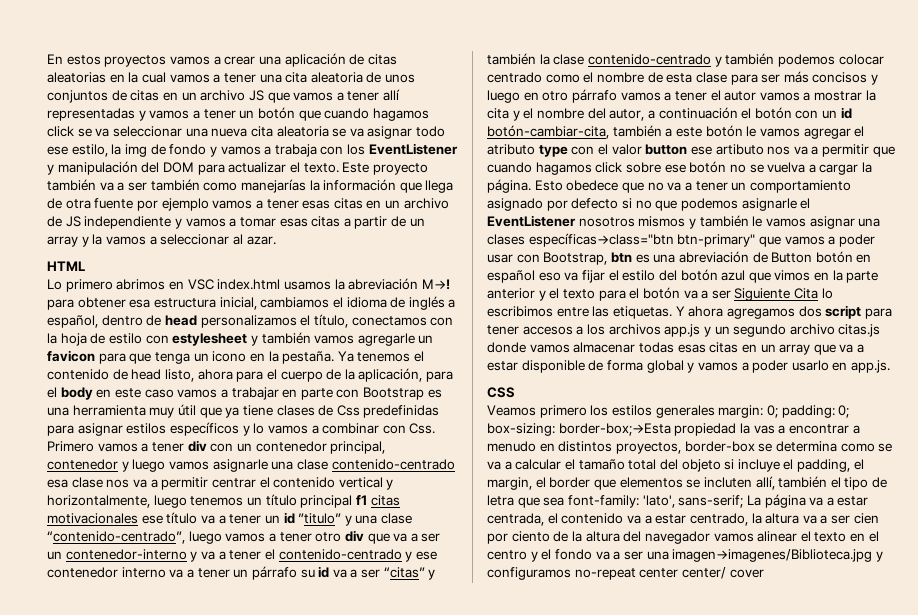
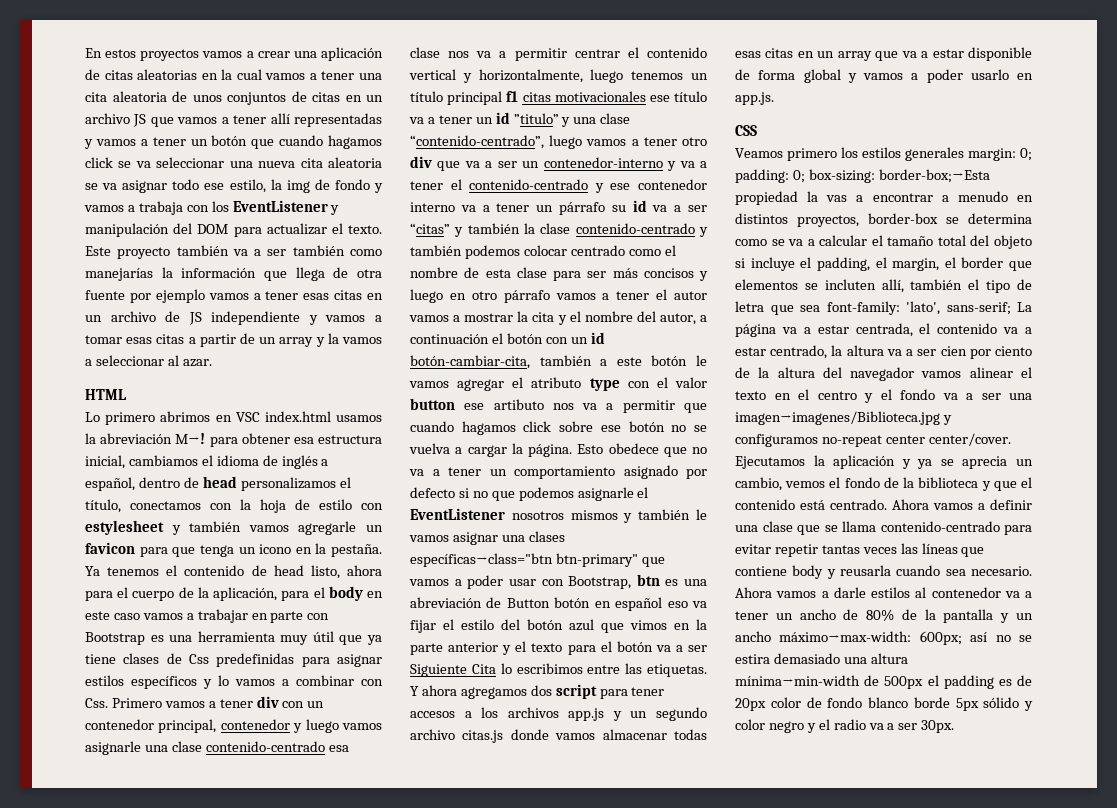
[681,567,764,579] center/ cover -> [928,433,1011,446] [735,455,1033,469] [735,477,1032,491] [735,499,1032,510] [735,521,1032,535] [735,543,985,557] [735,565,1032,579] [735,587,1032,598] [735,609,1033,623] [735,631,1032,645] [735,653,908,664] [735,675,1032,689] [735,697,1033,711] [735,719,955,733] center/cover. Ejecutamos la aplicación y ya se aprecia un cambio, vemos el fondo de la biblioteca y que el contenido está centrado. Ahora vamos a definir una clase que se llama contenido-centrado para evitar repetir tantas veces las líneas que contiene body y reusarla cuando sea necesario. Ahora vamos a darle estilos al contenedor va a tener un ancho de 80% de la pantalla y un ancho máximo→max-width: 600px; así no se estira demasiado una altura mínima→min-width de 500px el padding es de 20px color de fondo blanco borde 5px sólido y color negro y el radio va a ser 30px.

